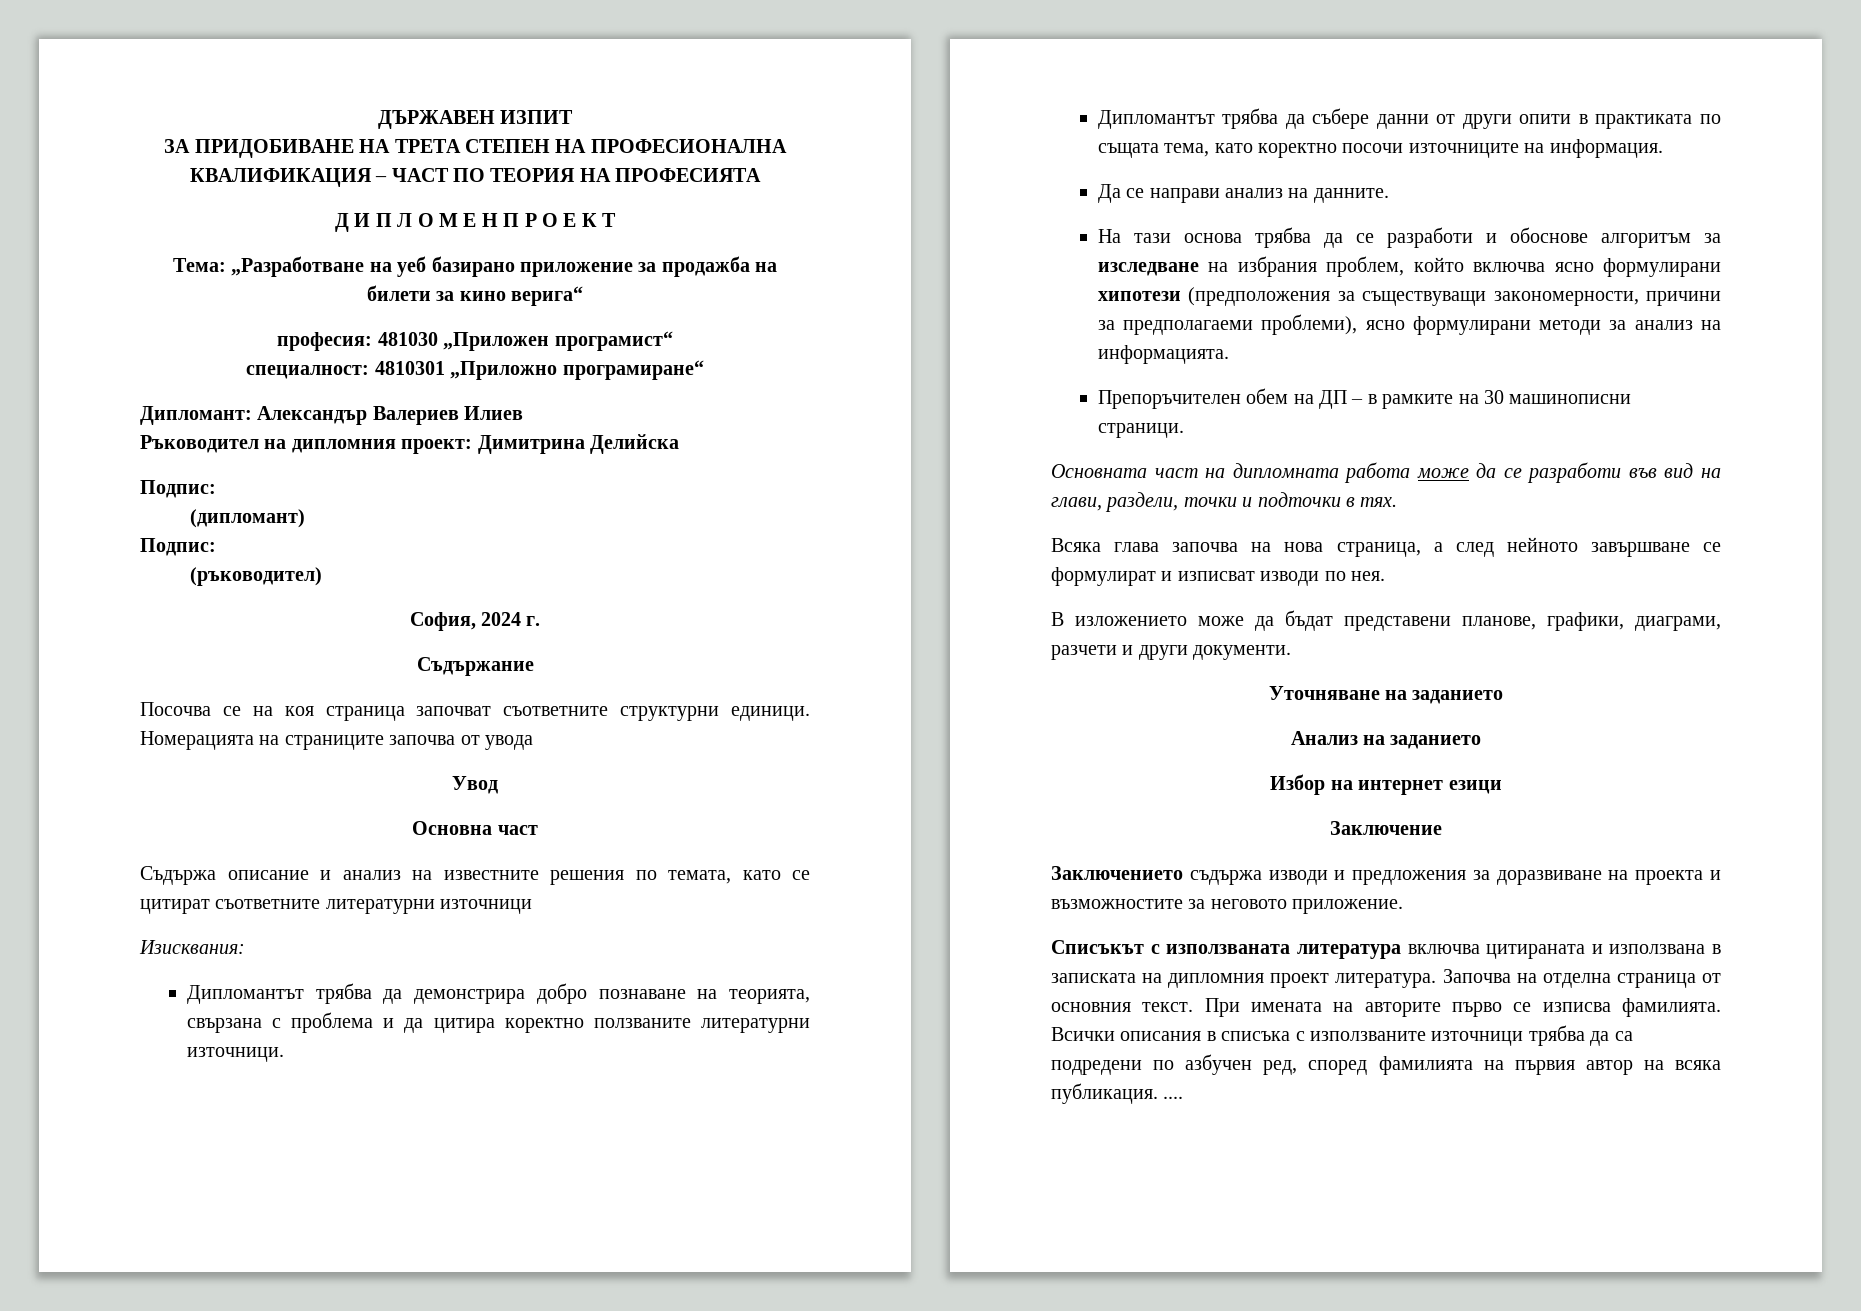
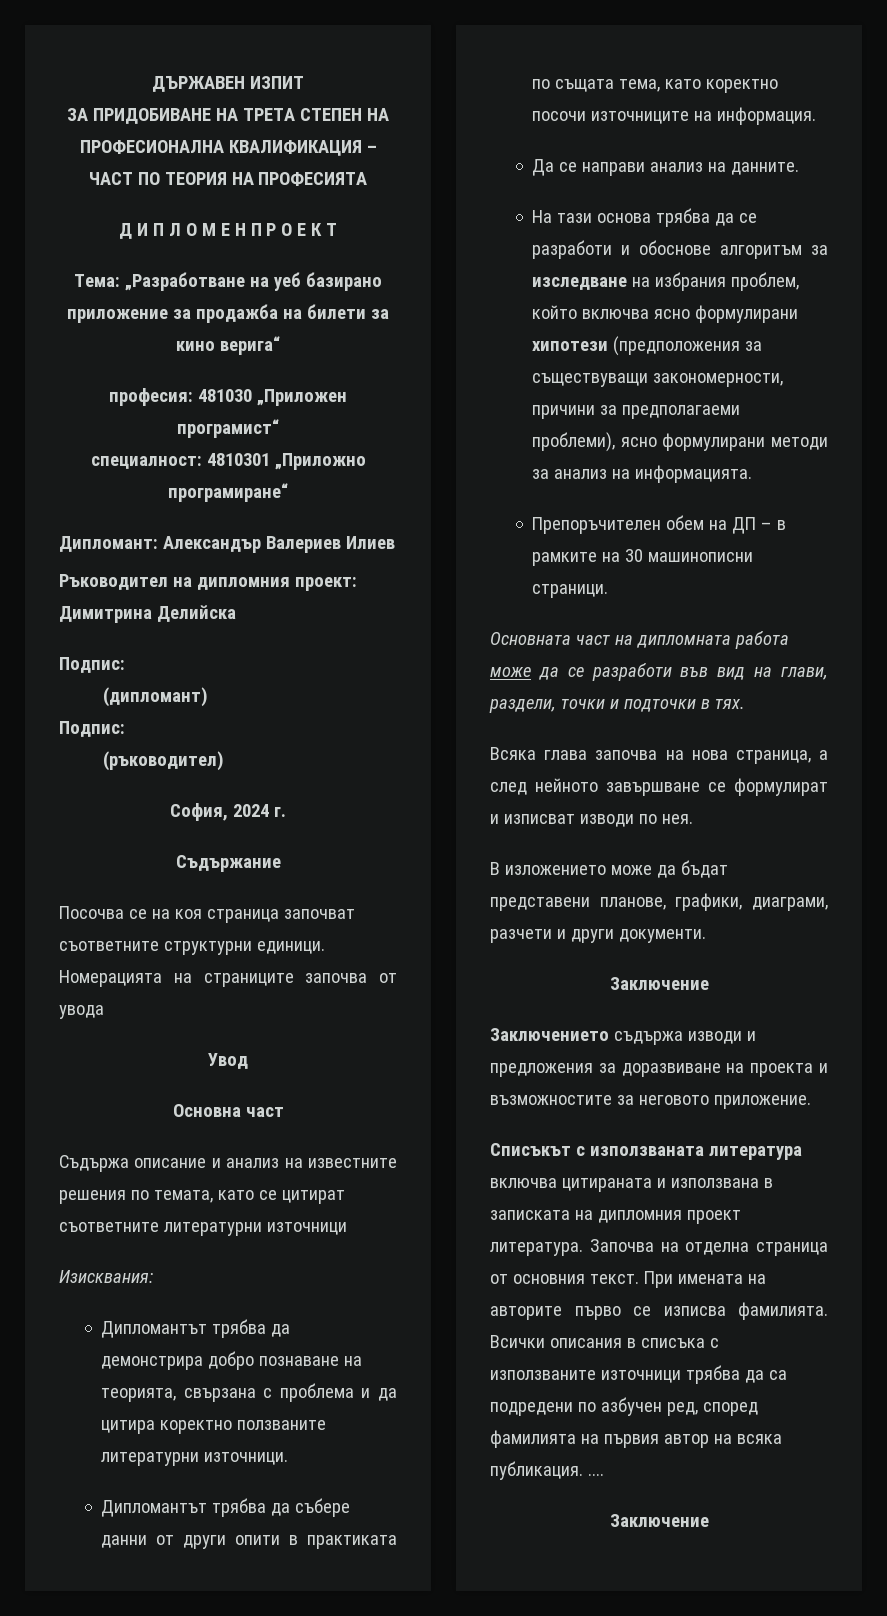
[1268,686,1504,704] [1290,731,1482,749] [1270,774,1502,795] // Уточняване на заданието // Анализ на заданието // Избор на интернет езици -> (706, 936) none
(1184, 1097) none -> [609,1514,709,1527] // Заключение

